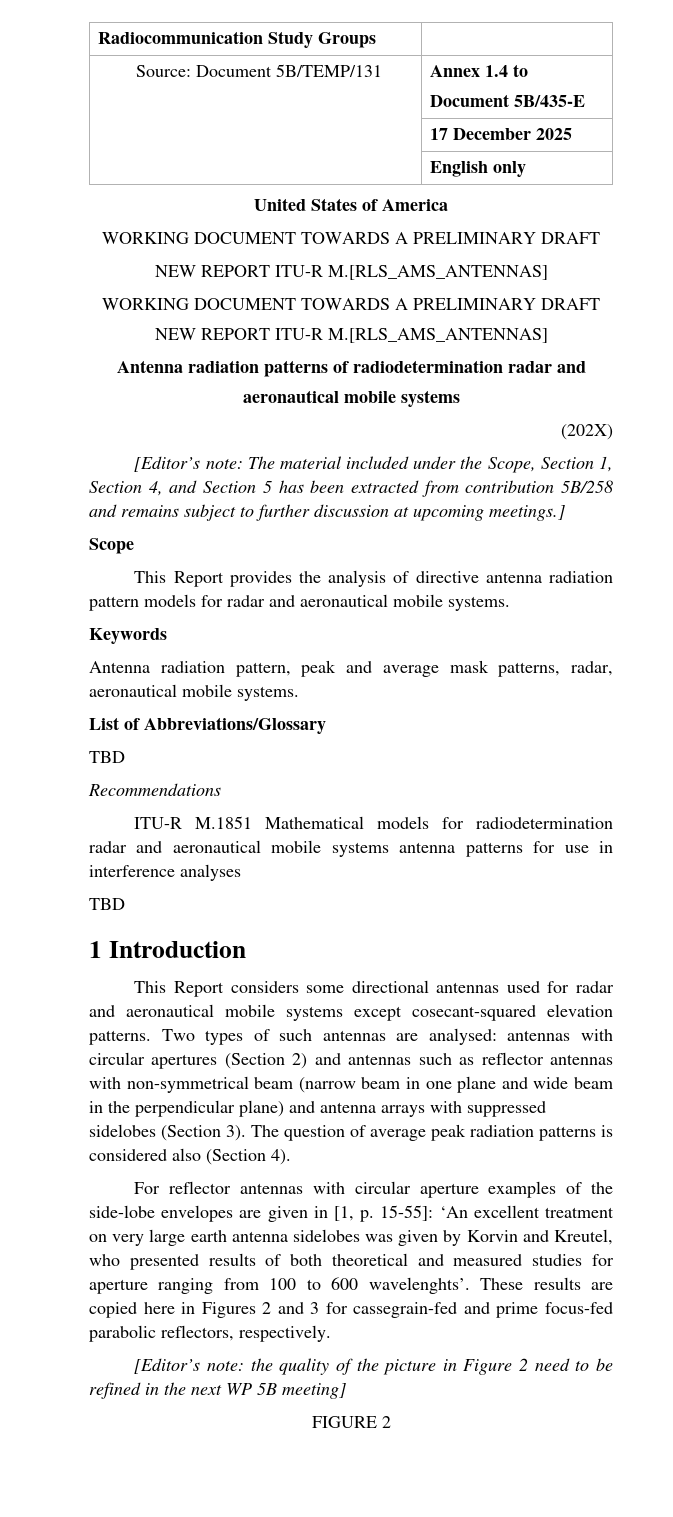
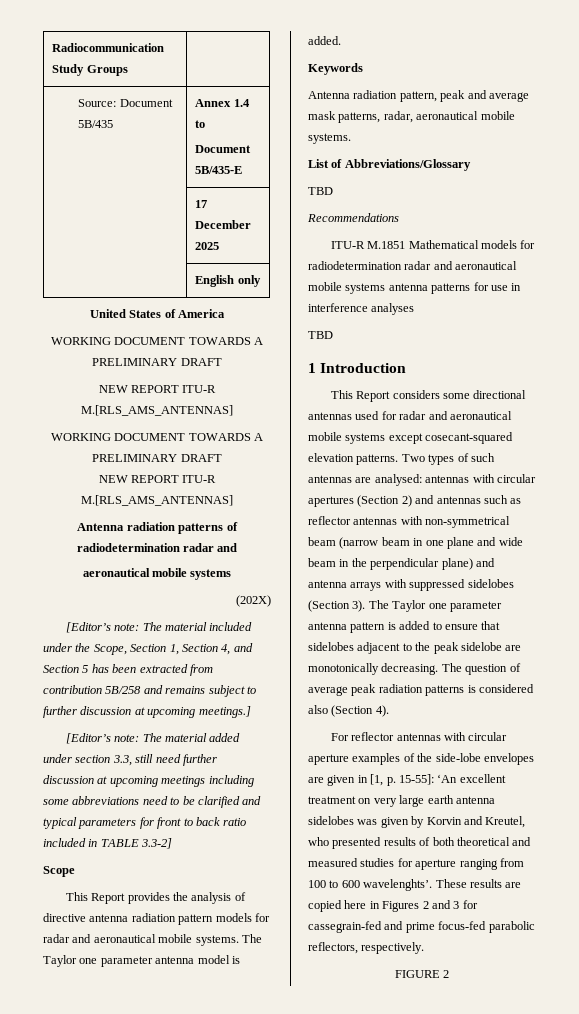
[276,64,383,77] 5B/TEMP/131 -> [78,120,114,128] 5B/435
(565, 513) none -> [65,733,241,744] [43,754,217,766] [43,775,254,787] [43,796,262,808] [43,817,247,829] [43,838,173,849] // [Editor’s note: The material added under section 3.3, still need further discussion at upcoming meetings including some abbreviations need to be clarified and typical parameters for front to back ratio included in TABLE 3.3-2]
(510, 603) none -> [241,934,262,943] [43,955,240,967] [308,36,341,45] The Taylor one parameter antenna model is added.
(279, 1131) none -> [392,600,502,612] [308,621,501,633] [308,642,522,654] [308,663,462,675] Taylor one parameter antenna pattern is added to ensure that sidelobes adjacent to the peak sidelobe are monotonically decreasing. The
[134,1358,614,1375] [89,1382,346,1399] // [Editor’s note: the quality of the picture in Figure 2 need to be refined in the next WP 5B meeting] -> (425, 948) none

